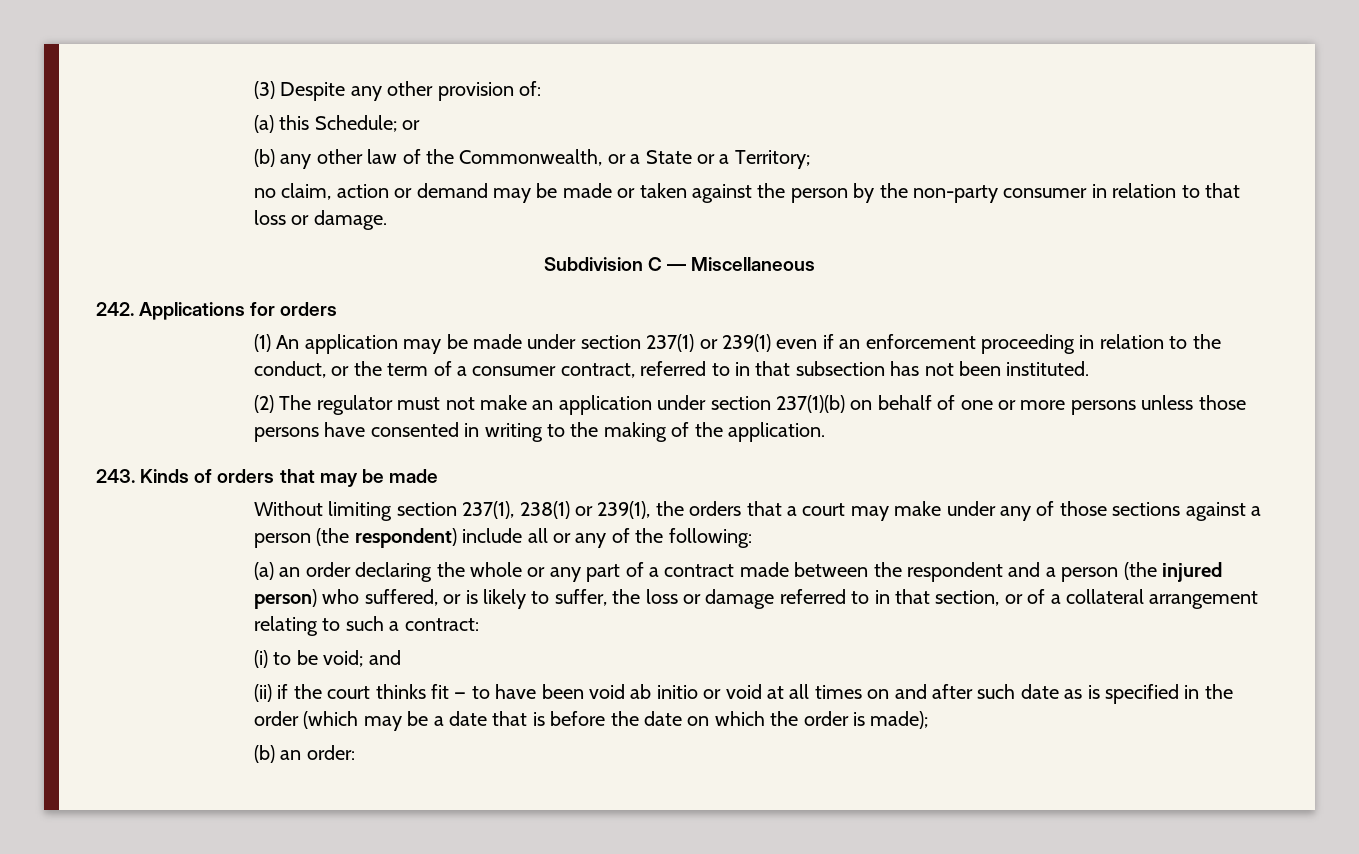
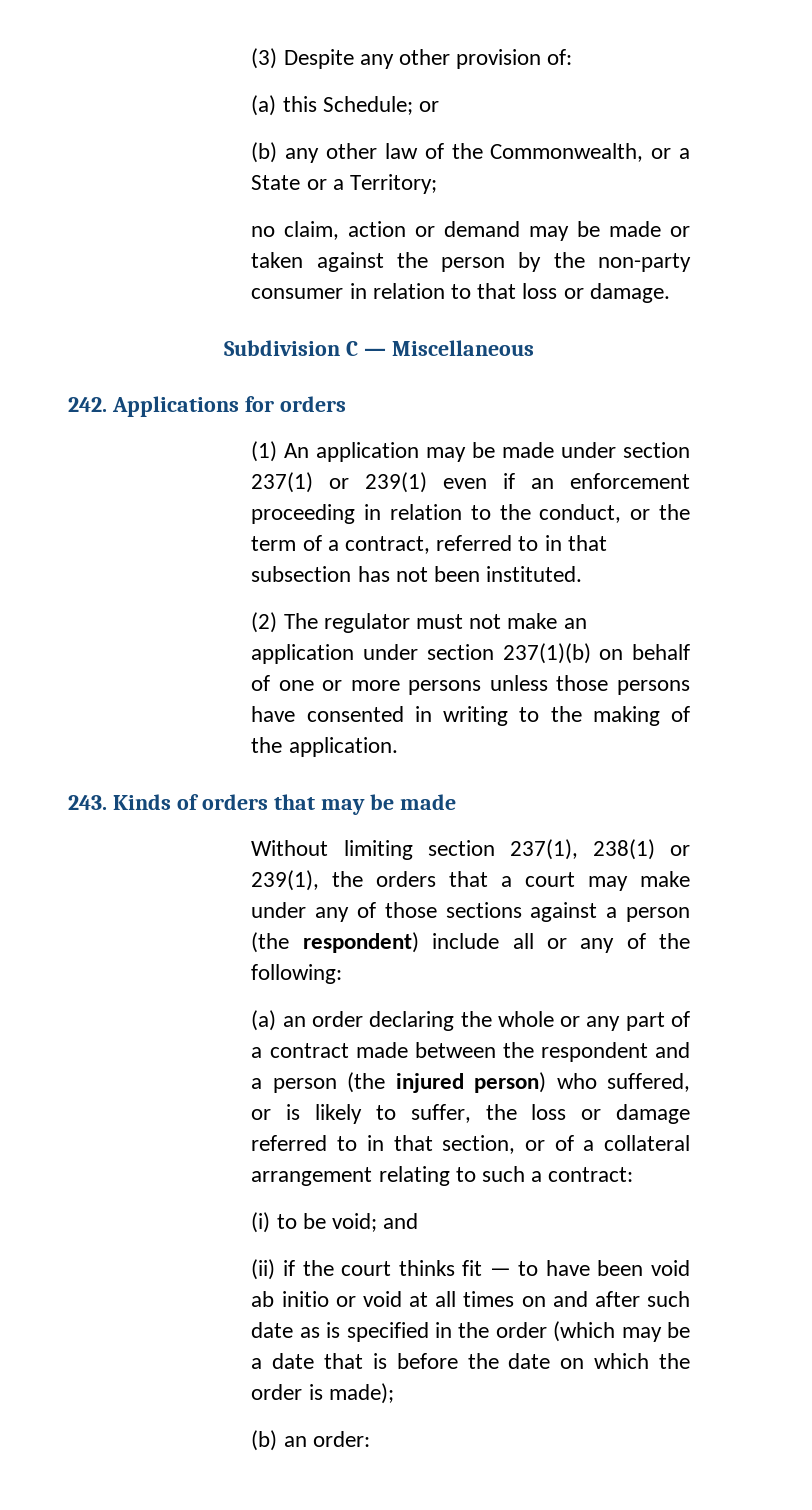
[472,366,557,376] consumer -> (339, 545) none

